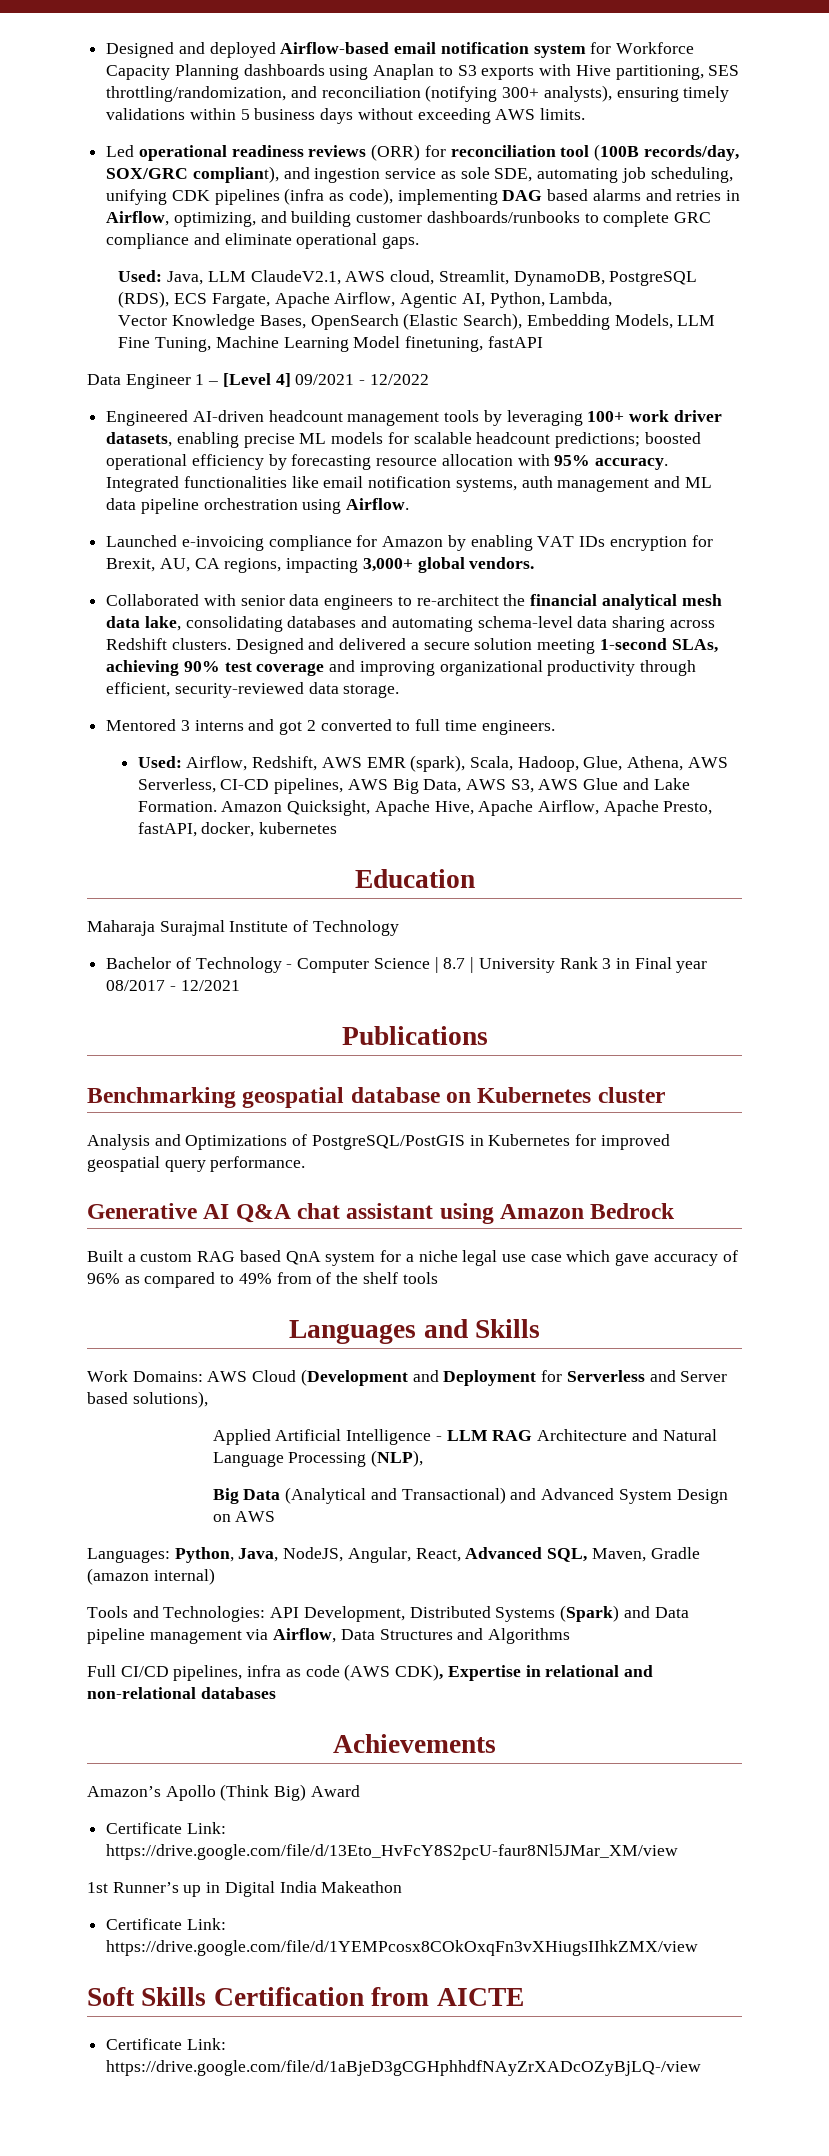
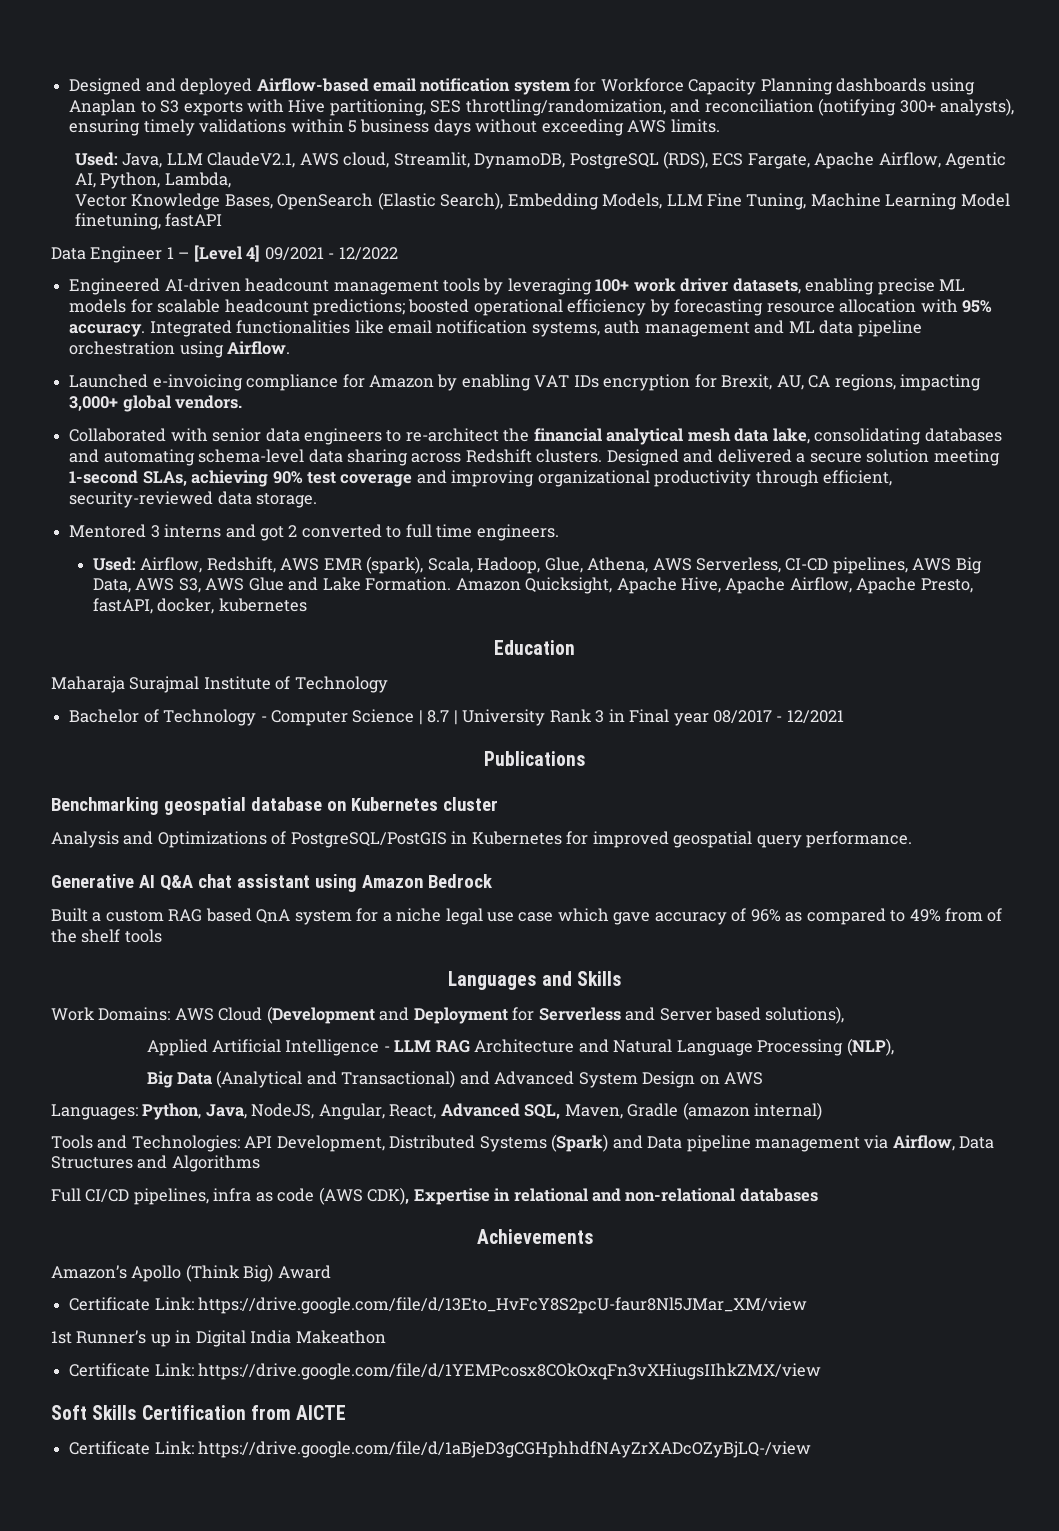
[106,144,739,161] [106,166,733,183] [106,188,740,205] [106,211,712,227] [106,233,420,249] // Led operational readiness reviews (ORR) for reconciliation tool (100B records/day, SOX/GRC compliant), and ingestion service as sole SDE, automating job scheduling, unifying CDK pipelines (infra as code), implementing DAG based alarms and retries in Airflow, optimizing, and building customer dashboards/runbooks to complete GRC compliance and eliminate operational gaps. -> (720, 126) none

